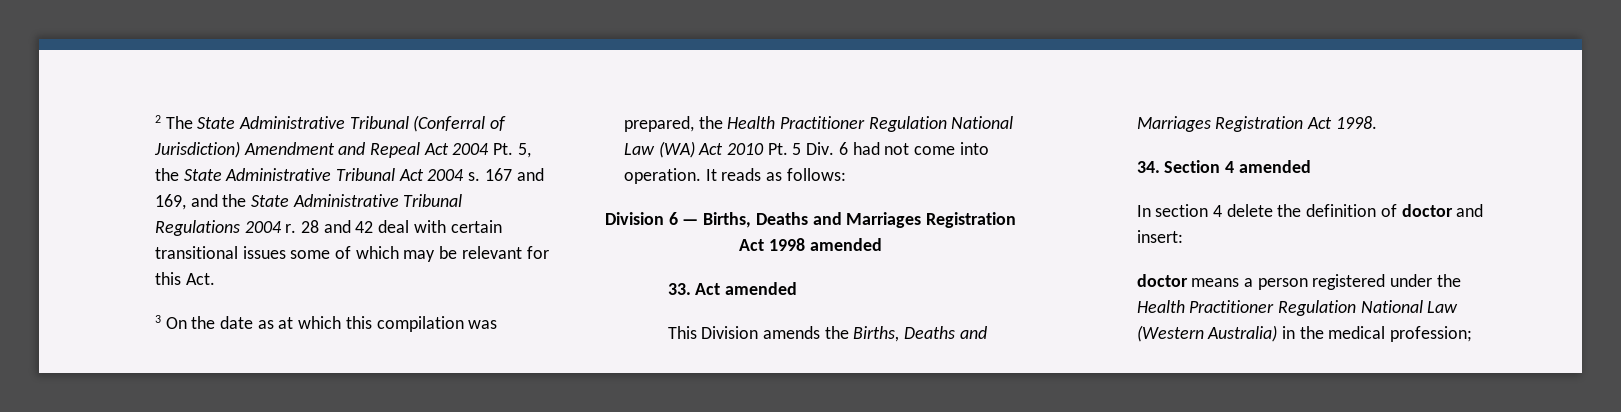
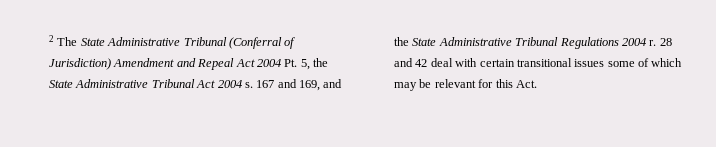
[154,315,498,332] [623,116,1014,132] [623,141,989,158] [623,168,846,184] [604,212,1017,228] [739,238,882,251] [667,282,797,295] [667,326,987,342] [1136,116,1377,132] [1136,160,1311,173] [1136,204,1484,217] [1136,230,1183,243] [1136,274,1461,290] [1136,300,1459,316] [1136,325,1473,342] // 3 On the date as at which this compilation was prepared, the Health Practitioner Regulation National Law (WA) Act 2010 Pt. 5 Div. 6 had not come into operation. It reads as follows: // Division 6 — Births, Deaths and Marriages Registration Act 1998 amended // 33. Act amended // This Division amends the Births, Deaths and Marriages Registration Act 1998. // 34. Section 4 amended // In section 4 delete the definition of doctor and insert: // doctor means a person registered under the Health Practitioner Regulation National Law (Western Australia) in the medical profession; -> (537, 84) none

